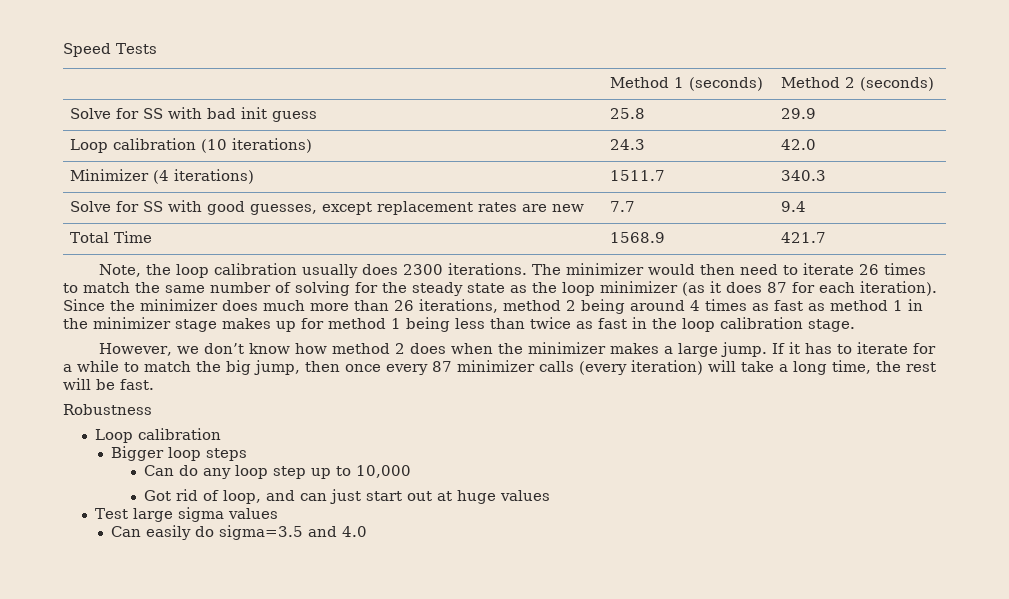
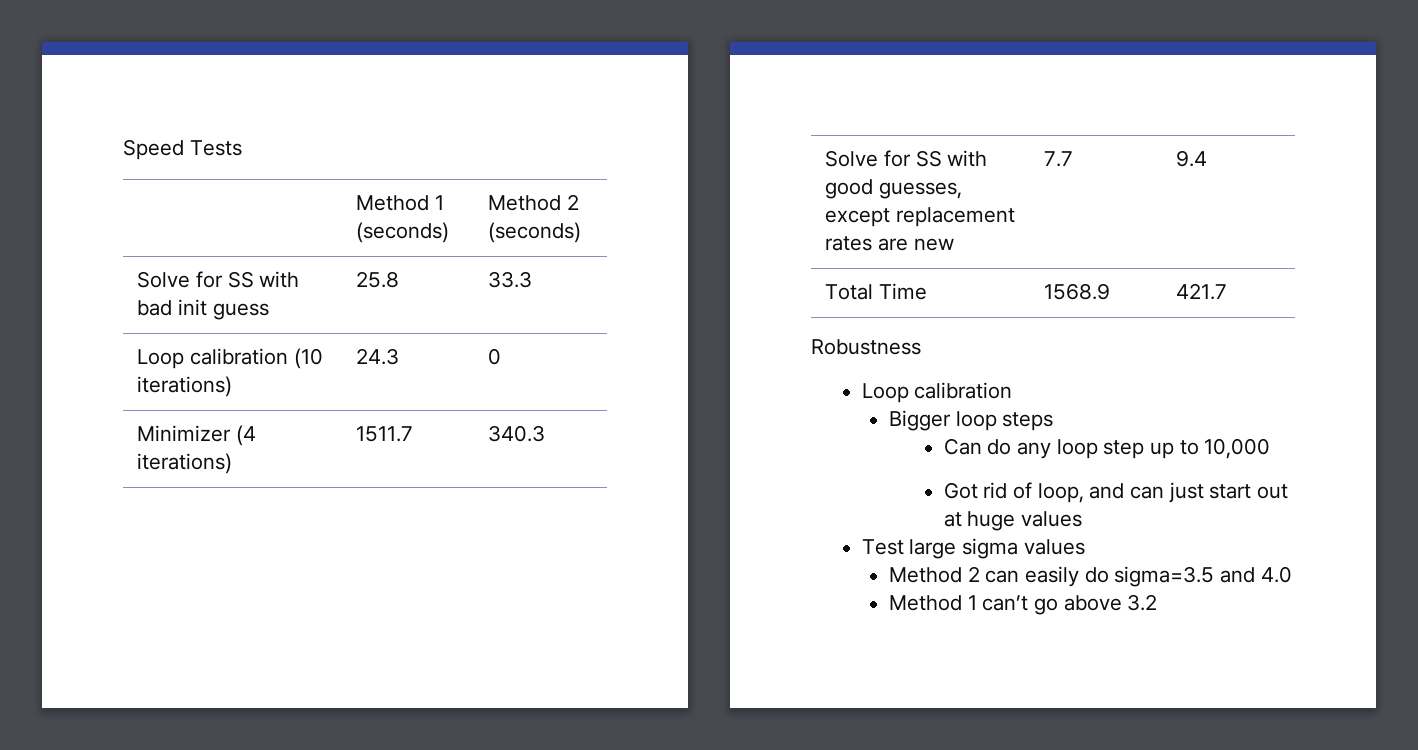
[780,108,816,119] 29.9 -> [488,271,533,288] 33.3
[780,139,816,150] 42.0 -> [488,348,502,365] 0
[99,263,927,278] [63,281,937,296] [63,299,923,314] [63,317,855,332] [99,342,937,357] [63,360,936,375] [63,378,154,390] // Note, the loop calibration usually does 2300 iterations. The minimizer would then need to iterate 26 times to match the same number of solving for the steady state as the loop minimizer (as it does 87 for each iteration). Since the minimizer does much more than 26 iterations, method 2 being around 4 times as fast as method 1 in the minimizer stage makes up for method 1 being less than twice as fast in the loop calibration stage. // However, we don’t know how method 2 does when the minimizer makes a large jump. If it has to iterate for a while to match the big jump, then once every 87 minimizer calls (every iteration) will take a long time, the rest will be fast. -> (1228, 291) none
[111,526,142,537] Can -> [888,566,1020,583] Method 2 can
(368, 531) none -> [888,594,1158,615] // Method 1 can’t go above 3.2

